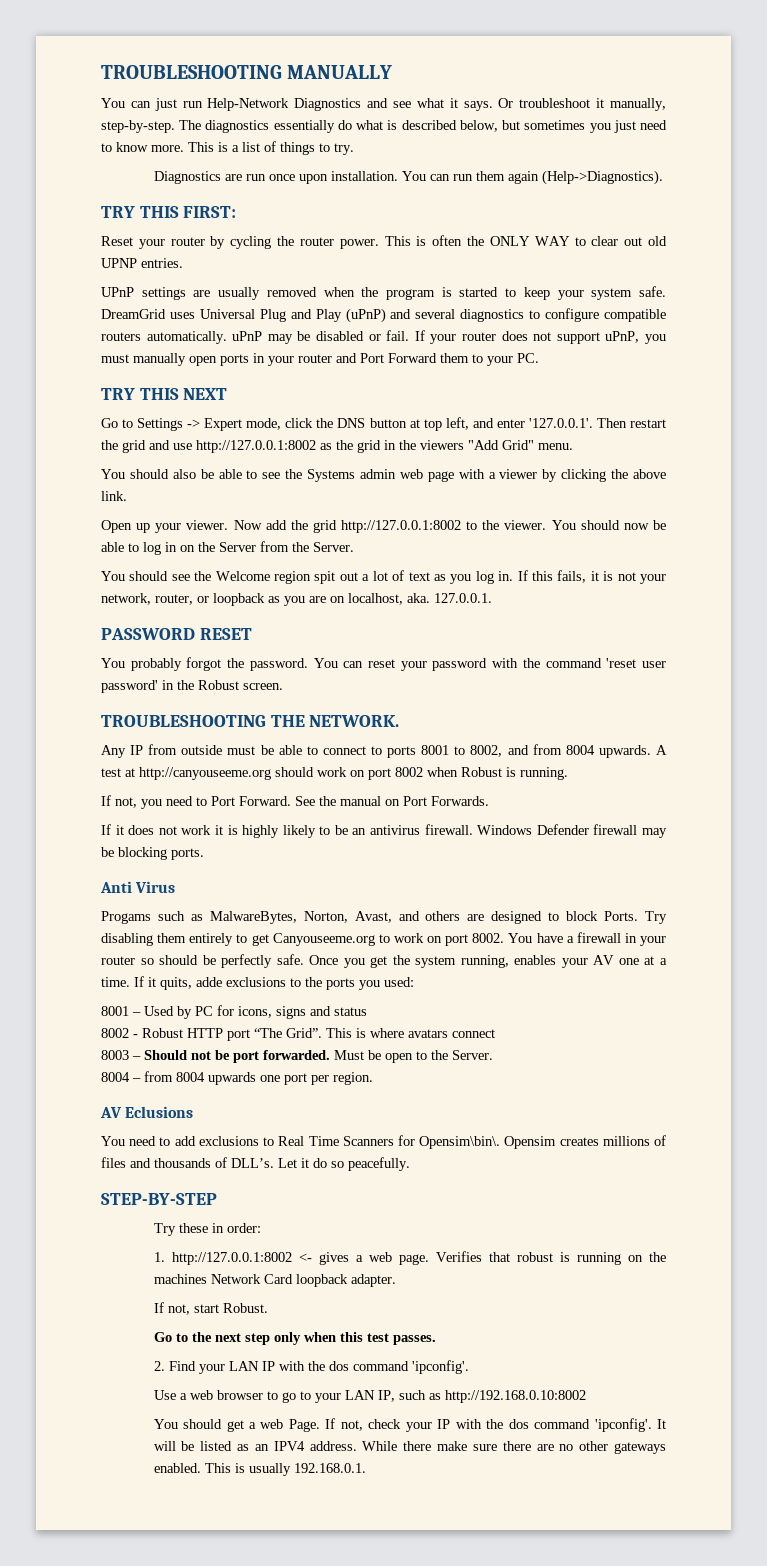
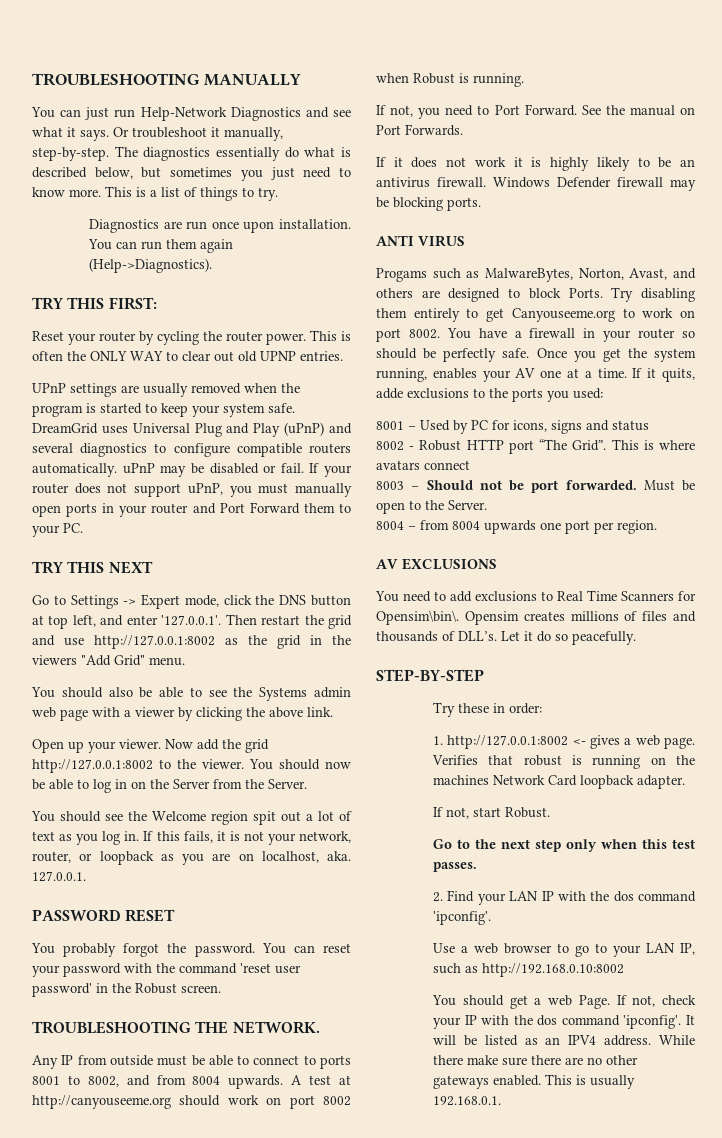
[100,881,176,893] Anti Virus -> [376,235,466,247] ANTI VIRUS
[125,1106,194,1118] Eclusions -> [402,558,498,570] EXCLUSIONS

